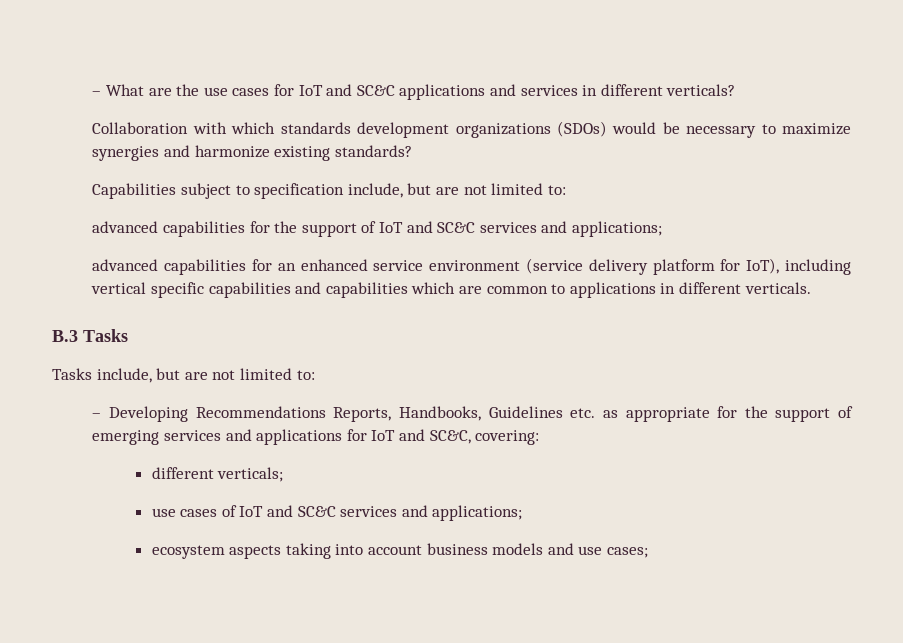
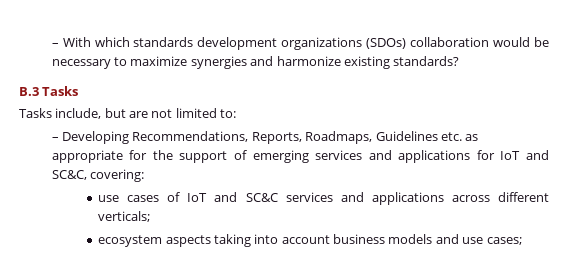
[92,84,736,100] [92,122,227,134] – What are the use cases for IoT and SC&C applications and services in different verticals? // Collaboration with -> [51,37,91,47] – With
(607, 129) none -> [410,37,490,47] collaboration
[92,183,566,199] [92,221,662,237] [92,258,851,275] [91,282,811,298] // Capabilities subject to specification include, but are not limited to: // advanced capabilities for the support of IoT and SC&C services and applications; // advanced capabilities for an enhanced service environment (service delivery platform for IoT), including vertical specific capabilities and capabilities which are common to applications in different verticals. -> (460, 61) none
[195,406,481,422] Recommendations Reports, Handbooks, -> [132,131,373,144] Recommendations, Reports, Roadmaps,
[151,467,284,482] // different verticals; -> (145, 175) none
[432,505,523,521] applications; -> [371,192,549,205] [98,211,151,222] applications across different verticals;

